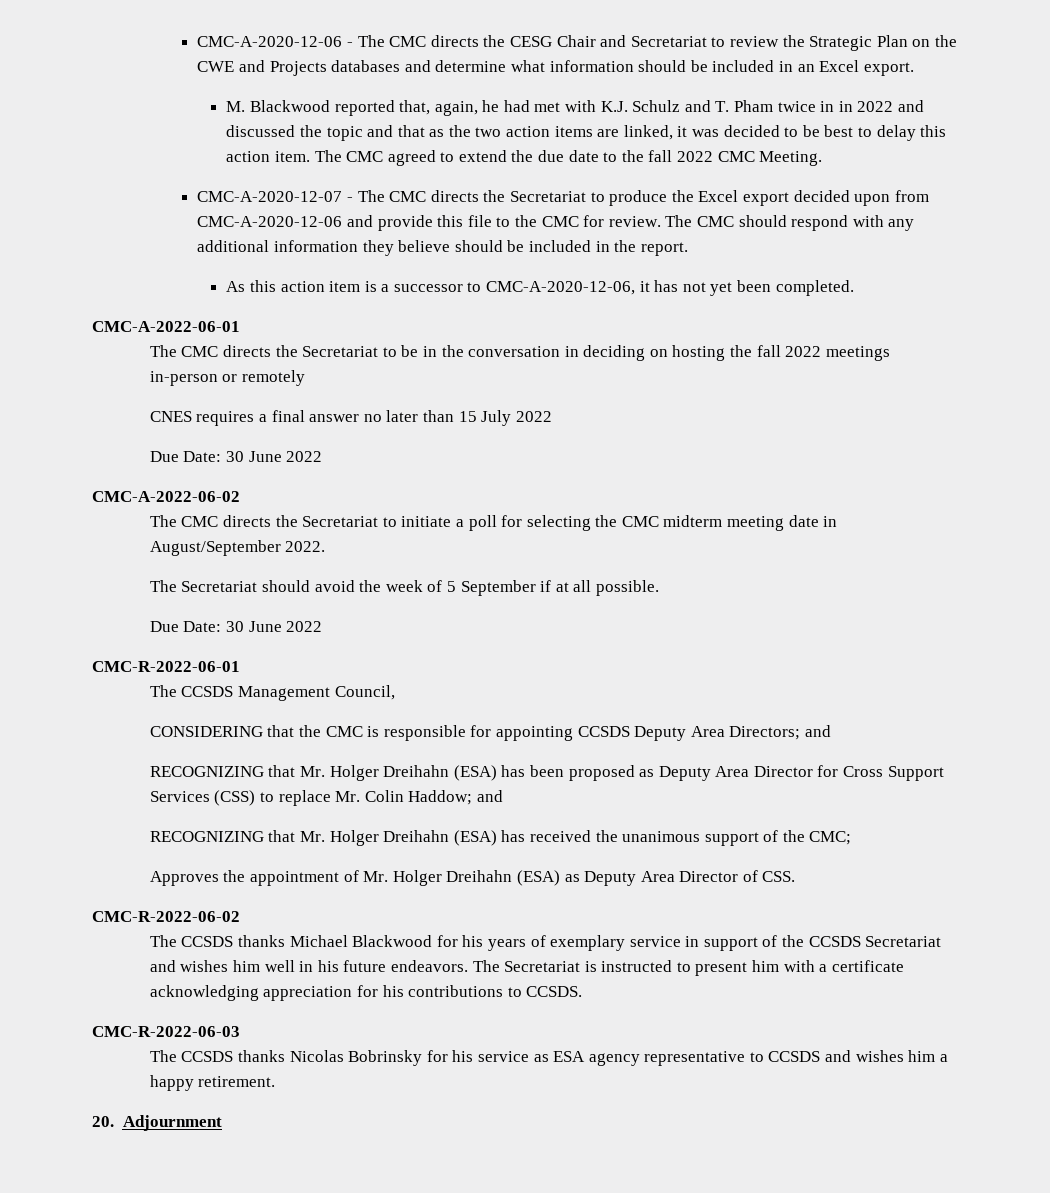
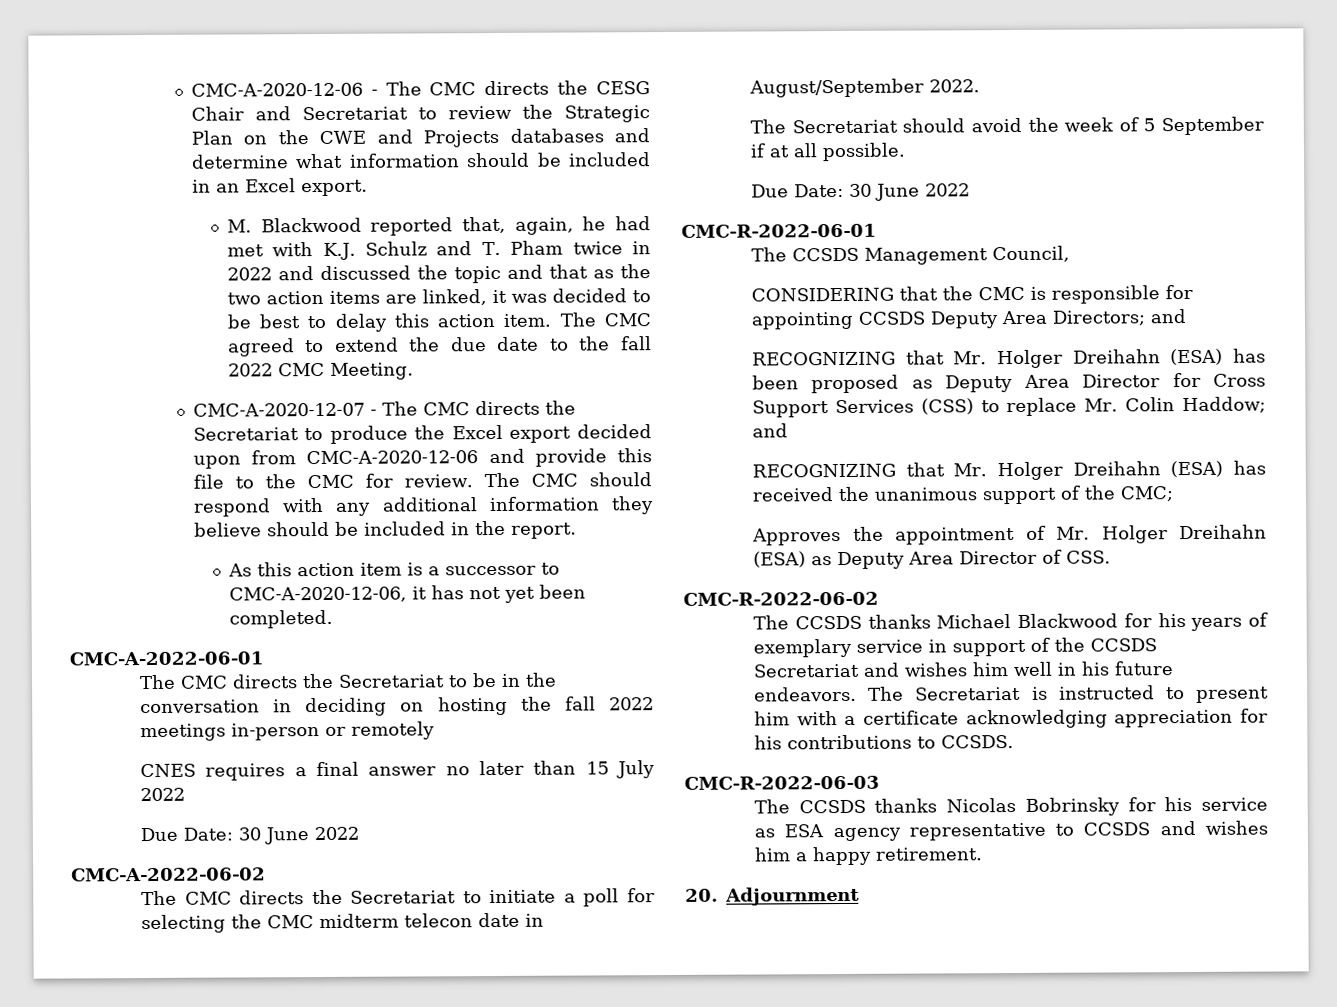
[838,101,853,112] in -> (651, 248) none
[727,516,785,531] meeting -> [404,913,474,928] telecon

